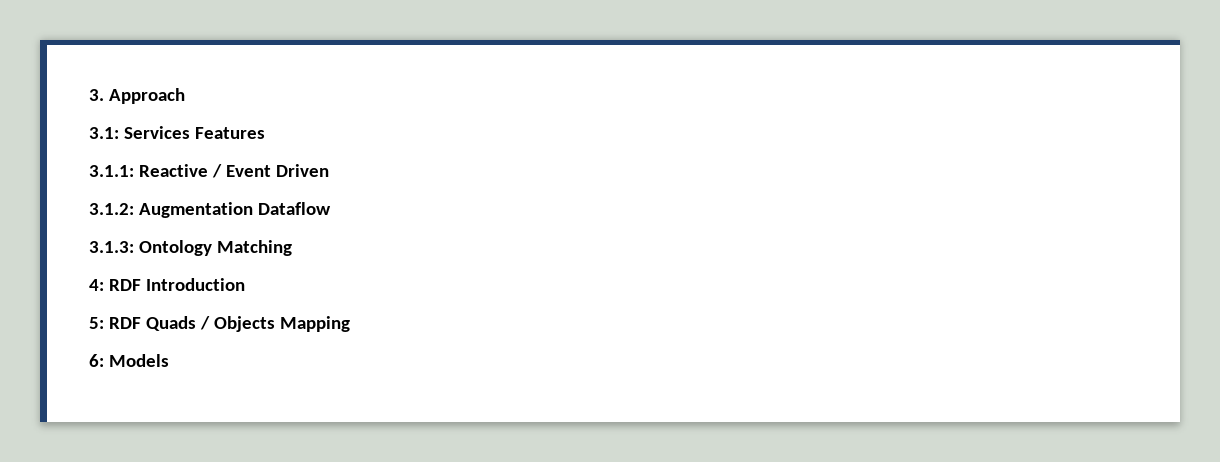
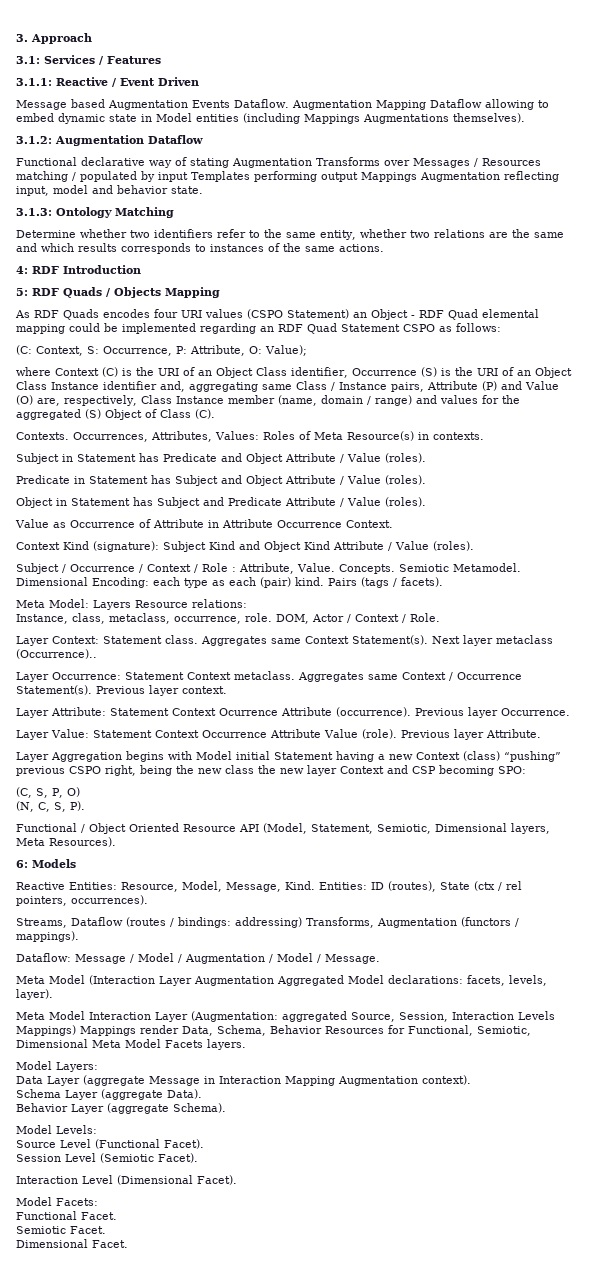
(190, 132) none -> [99,56,104,65] /
[89,202,331,218] [89,240,292,256] 3.1.2: Augmentation Dataflow // 3.1.3: Ontology Matching -> [16,99,549,110] [16,113,525,124] [16,135,203,146] [16,157,541,168] [16,171,559,182] [16,185,203,196] [16,207,174,218] [16,229,564,240] [16,243,384,254] Message based Augmentation Events Dataflow. Augmentation Mapping Dataflow allowing to embed dynamic state in Model entities (including Mappings Augmentations themselves). // 3.1.2: Augmentation Dataflow // Functional declarative way of stating Augmentation Transforms over Messages / Resources matching / populated by input Templates performing output Mappings Augmentation reflecting input, model and behavior state. // 3.1.3: Ontology Matching // Determine whether two identifiers refer to the same entity, whether two relations are the same and which results corresponds to instances of the same actions.
[89,354,169,367] 6: Models -> [15,309,539,320] [16,323,501,334] [16,345,307,356] [16,367,572,378] [16,381,559,392] [16,395,520,406] [16,409,215,420] [16,431,484,442] [16,453,426,464] [16,475,426,486] [16,497,426,508] [15,519,393,528] [16,541,474,552] [16,563,521,574] [16,577,443,588] [16,599,247,610] [16,613,440,624] [16,635,553,646] [16,649,97,659] [16,671,522,682] [16,685,227,696] [16,707,570,718] [16,729,541,740] [16,751,561,762] [16,765,526,776] [16,787,80,798] [16,801,85,812] [16,823,550,834] [16,837,116,847] [16,859,76,868] [16,881,522,892] [16,895,148,906] [16,917,519,928] [16,931,79,942] [16,953,380,964] [16,975,547,986] [16,989,53,1000] [16,1011,555,1022] [16,1025,531,1036] [16,1039,246,1050] [16,1061,98,1072] [16,1075,471,1086] [16,1089,202,1100] [16,1103,226,1114] [16,1125,97,1134] [16,1139,204,1149] [16,1153,198,1163] [16,1175,237,1185] [16,1197,98,1206] [16,1211,117,1220] [16,1226,106,1234] [16,1239,128,1248] As RDF Quads encodes four URI values (CSPO Statement) an Object - RDF Quad elemental mapping could be implemented regarding an RDF Quad Statement CSPO as follows: // (C: Context, S: Occurrence, P: Attribute, O: Value); // where Context (C) is the URI of an Object Class identifier, Occurrence (S) is the URI of an Object Class Instance identifier and, aggregating same Class / Instance pairs, Attribute (P) and Value (O) are, respectively, Class Instance member (name, domain / range) and values for the aggregated (S) Object of Class (C). // Contexts. Occurrences, Attributes, Values: Roles of Meta Resource(s) in contexts. // Subject in Statement has Predicate and Object Attribute / Value (roles). // Predicate in Statement has Subject and Object Attribute / Value (roles). // Object in Statement has Subject and Predicate Attribute / Value (roles). // Value as Occurrence of Attribute in Attribute Occurrence Context. // Context Kind (signature): Subject Kind and Object Kind Attribute / Value (roles). // Subject / Occurrence / Context / Role : Attribute, Value. Concepts. Semiotic Metamodel. Dimensional Encoding: each type as each (pair) kind. Pairs (tags / facets). // Meta Model: Layers Resource relations: // Instance, class, metaclass, occurrence, role. DOM, Actor / Context / Role. // Layer Context: Statement class. Aggregates same Context Statement(s). Next layer metaclass (Occurrence).. // Layer Occurrence: Statement Context metaclass. Aggregates same Context / Occurrence Statement(s). Previous layer context. // Layer Attribute: Statement Context Ocurrence Attribute (occurrence). Previous layer Occurrence. // Layer Value: Statement Context Occurrence Attribute Value (role). Previous layer Attribute. // Layer Aggregation begins with Model initial Statement having a new Context (class) “pushing” previous CSPO right, being the new class the new layer Context and CSP becoming SPO: // (C, S, P, O) // (N, C, S, P). // Functional / Object Oriented Resource API (Model, Statement, Semiotic, Dimensional layers, Meta Resources). // 6: Models // Reactive Entities: Resource, Model, Message, Kind. Entities: ID (routes), State (ctx / rel pointers, occurrences). // Streams, Dataflow (routes / bindings: addressing) Transforms, Augmentation (functors / mappings). // Dataflow: Message / Model / Augmentation / Model / Message. // Meta Model (Interaction Layer Augmentation Aggregated Model declarations: facets, levels, layer). // Meta Model Interaction Layer (Augmentation: aggregated Source, Session, Interaction Levels Mappings) Mappings render Data, Schema, Behavior Resources for Functional, Semiotic, Dimensional Meta Model Facets layers. // Model Layers: // Data Layer (aggregate Message in Interaction Mapping Augmentation context). // Schema Layer (aggregate Data). // Behavior Layer (aggregate Schema). // Model Levels: // Source Level (Functional Facet). // Session Level (Semiotic Facet). // Interaction Level (Dimensional Facet). // Model Facets: // Functional Facet. // Semiotic Facet. // Dimensional Facet.

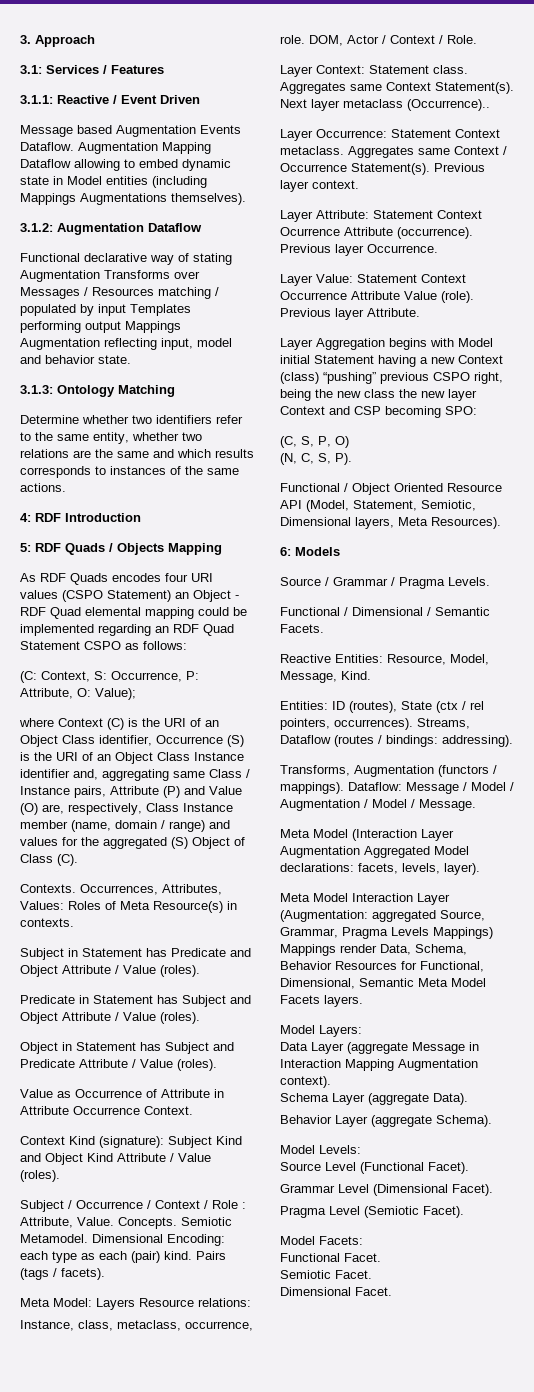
(76, 863) none -> [280,577,490,589] [280,607,490,616] [280,624,324,633] // Source / Grammar / Pragma Levels. // Functional / Dimensional / Semantic Facets.
(315, 885) none -> (371, 675) //
(148, 900) // -> (413, 724) none
[235,917,302,928] addressing) -> [442,735,513,747] addressing). //
(79, 936) // -> (344, 788) none
[399,1012,514,1022] Session, Interaction -> [280,927,388,939] Grammar, Pragma
[477,1026,531,1036] [16,1039,88,1048] Semiotic, Dimensional -> [280,978,414,989] Dimensional, Semantic
[16,1154,61,1162] Session -> [280,1184,493,1196] [280,1206,326,1218] Grammar Level (Dimensional Facet). // Pragma
[16,1175,237,1185] // Interaction Level (Dimensional Facet). -> (464, 1212) none

